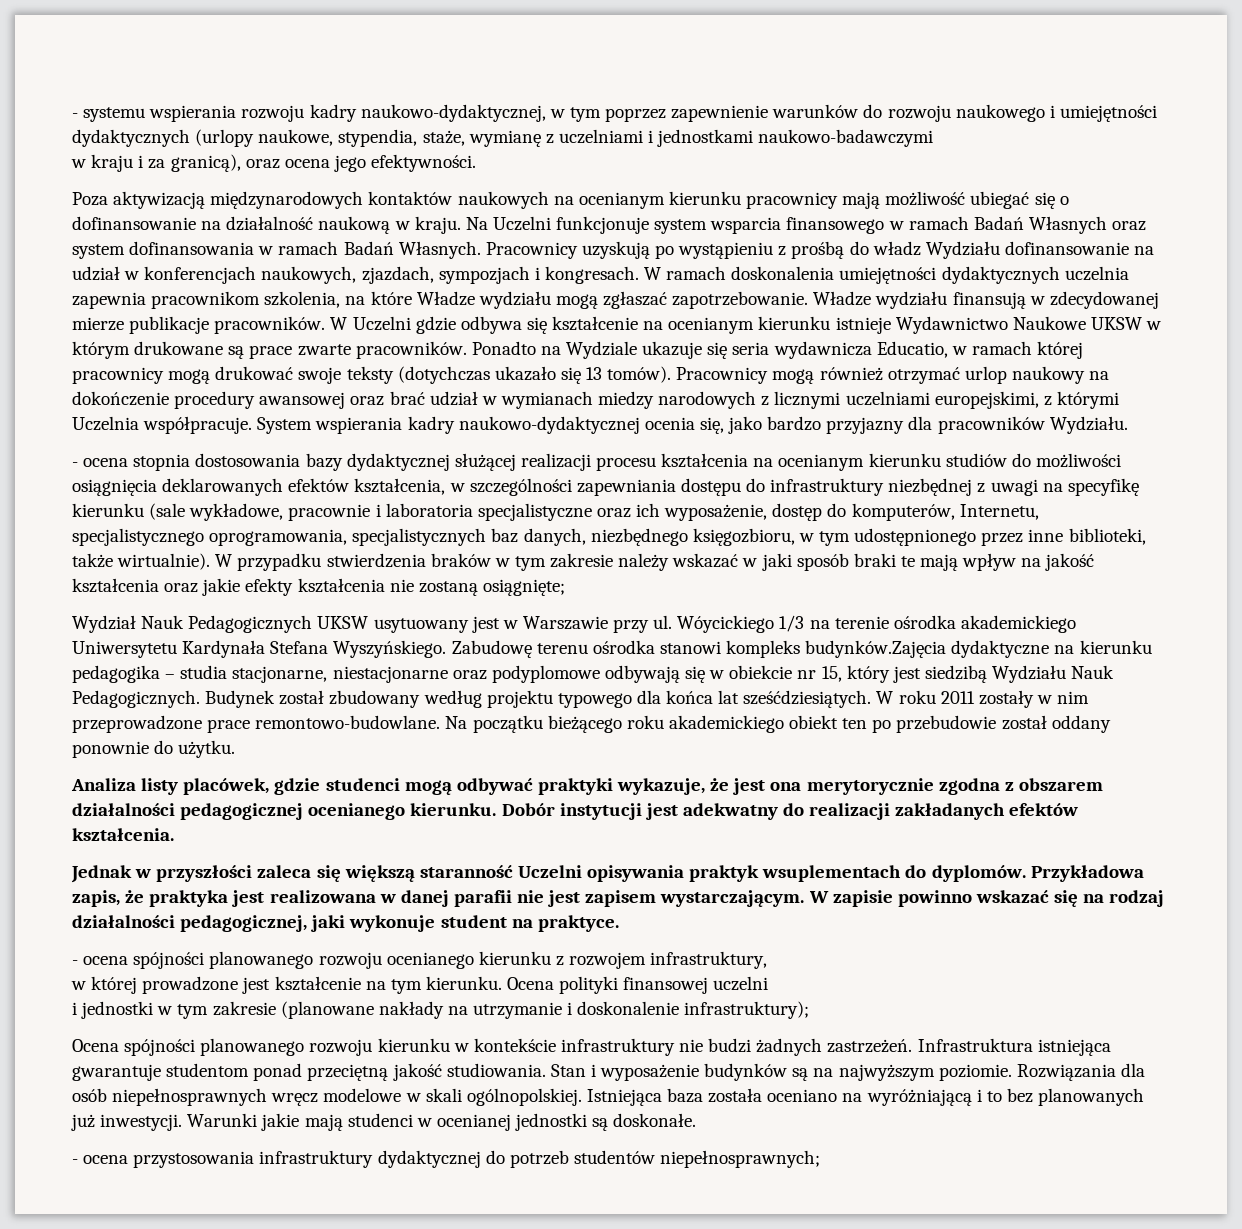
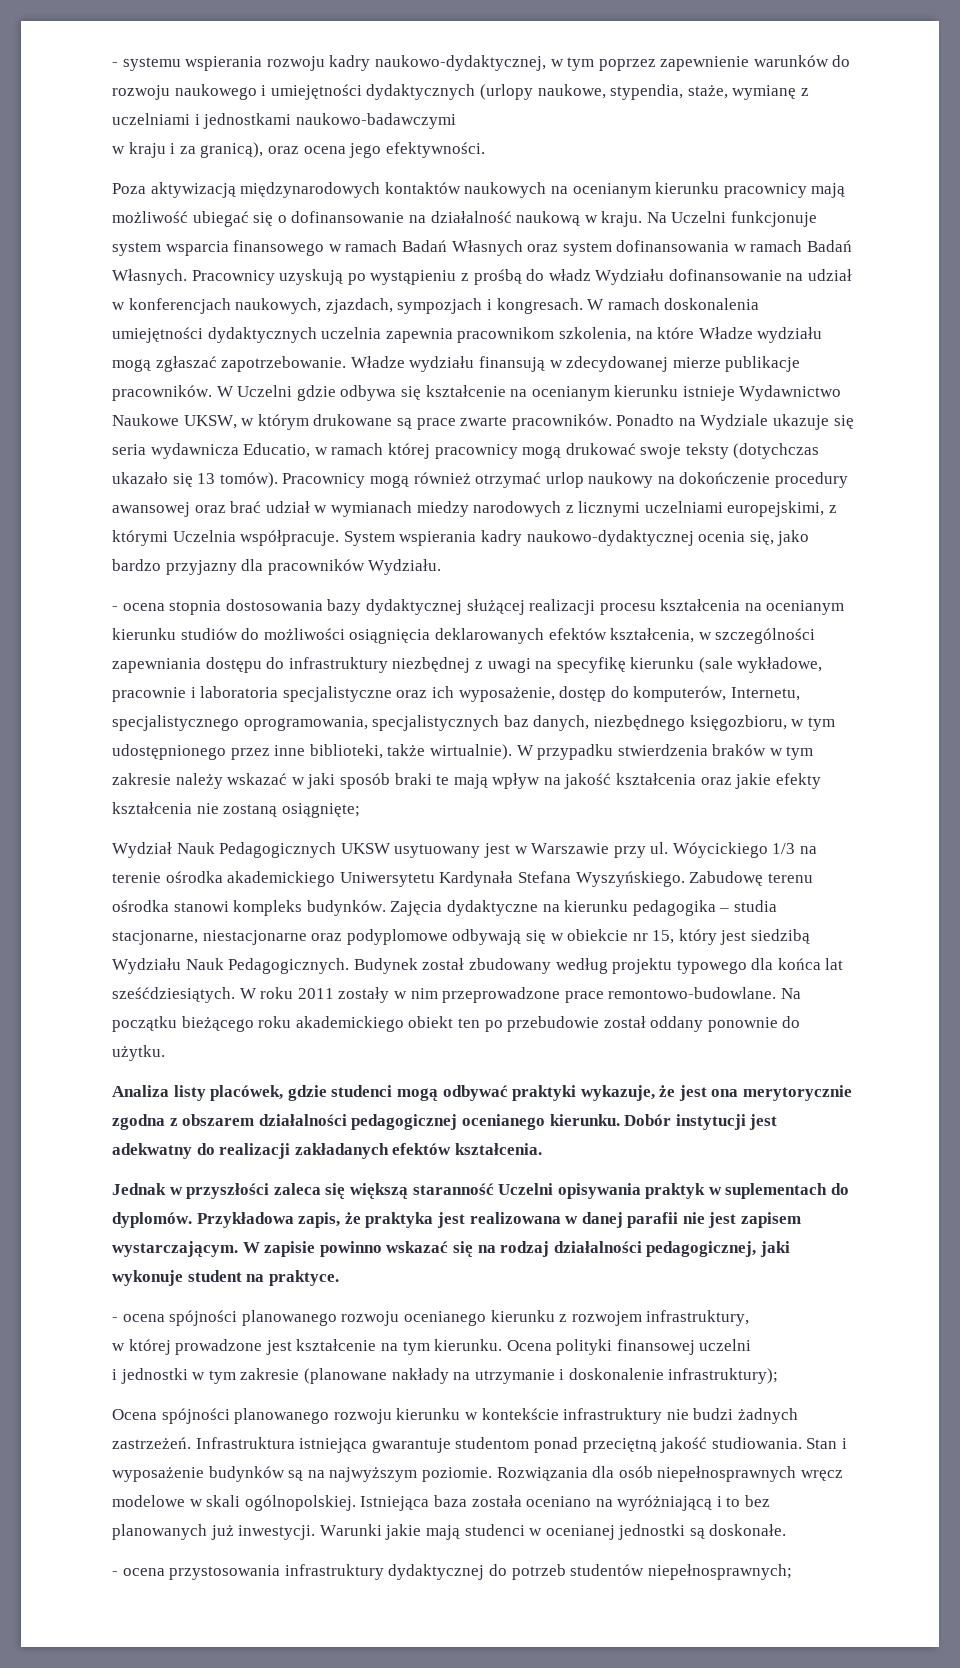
[1090,317,1142,330] UKSW -> [183,415,237,429] UKSW,
[805,640,947,658] budynków.Zajęcia -> [306,900,443,916] budynków. Zajęcia
[762,865,902,882] wsuplementach -> [708,1183,828,1199] w suplementach

